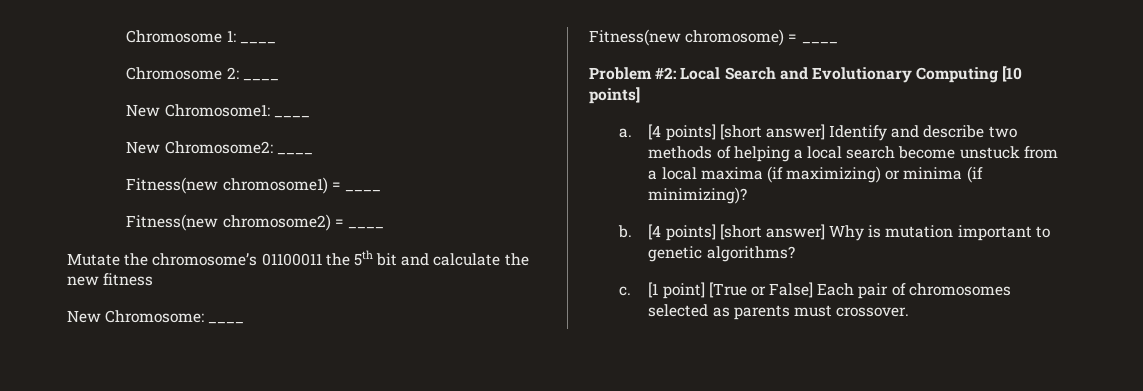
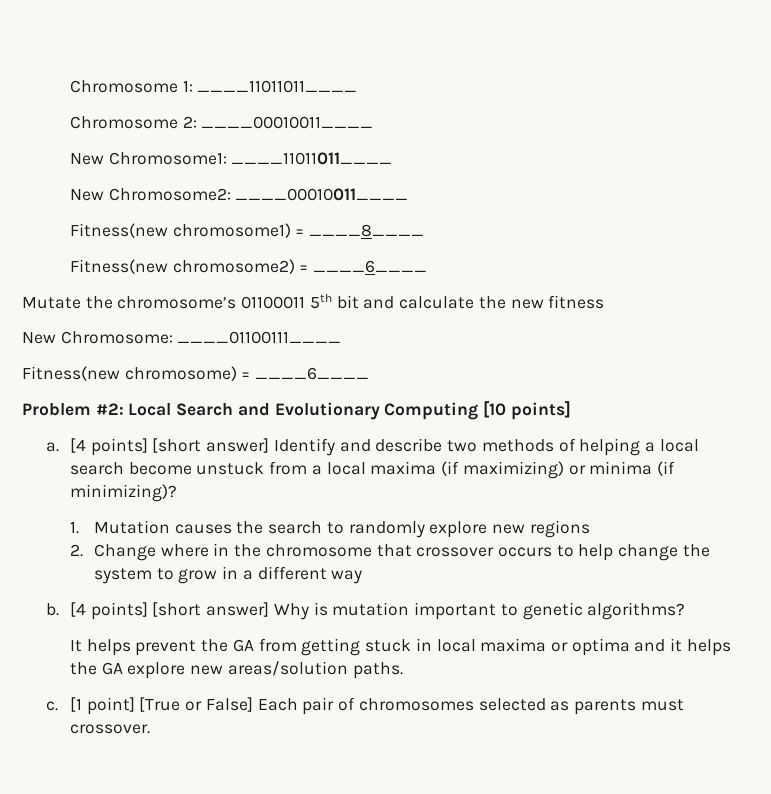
[239,42,276,44] ____ -> [197,80,358,93] ____11011011____
[242,79,279,81] ____ -> [201,116,374,129] ____00010011____
[273,116,310,118] ____ -> [231,152,393,165] ____11011011____
[276,153,313,155] ____ -> [235,188,409,201] ____00010011____
[344,190,381,192] ____ -> [309,224,425,237] ____8____
[347,227,384,229] ____ -> [313,260,428,273] ____6____
[325,253,350,266] the -> (306, 302) none
[208,322,245,324] ____ -> [177,331,342,344] ____01100111____
[801,42,838,44] ____ -> [255,367,370,380] ____6____
(748, 195) none -> [69,520,590,538] [69,543,710,561] [93,566,363,584] // 1. Mutation causes the search to randomly explore new regions // 2. Change where in the chromosome that crossover occurs to help change the system to grow in a different way
(795, 254) none -> [69,638,731,656] [69,661,403,679] // It helps prevent the GA from getting stuck in local maxima or optima and it helps the GA explore new areas/solution paths.

